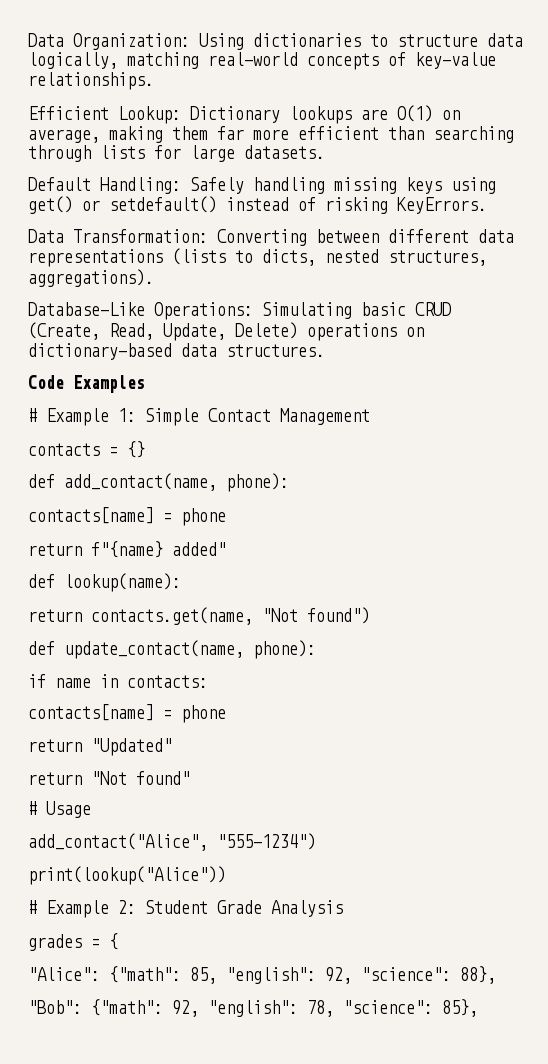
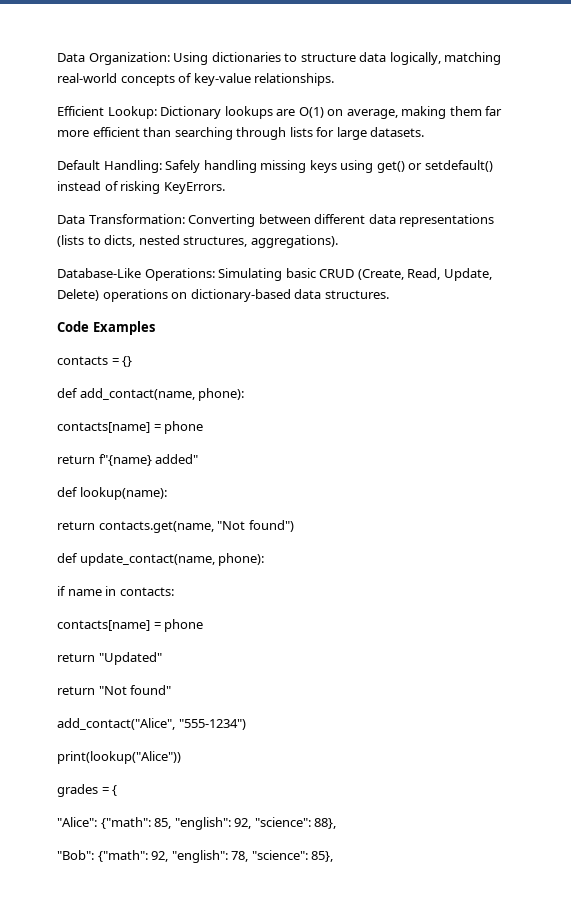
[28,408,370,426] // # Example 1: Simple Contact Management -> (155, 328) none
[28,801,91,818] // # Usage -> (172, 690) none
[28,900,343,918] // # Example 2: Student Grade Analysis -> (181, 757) none

